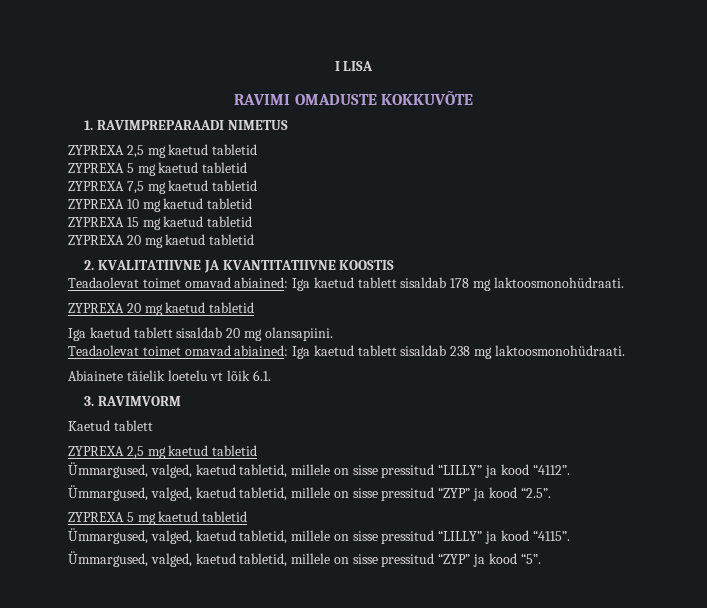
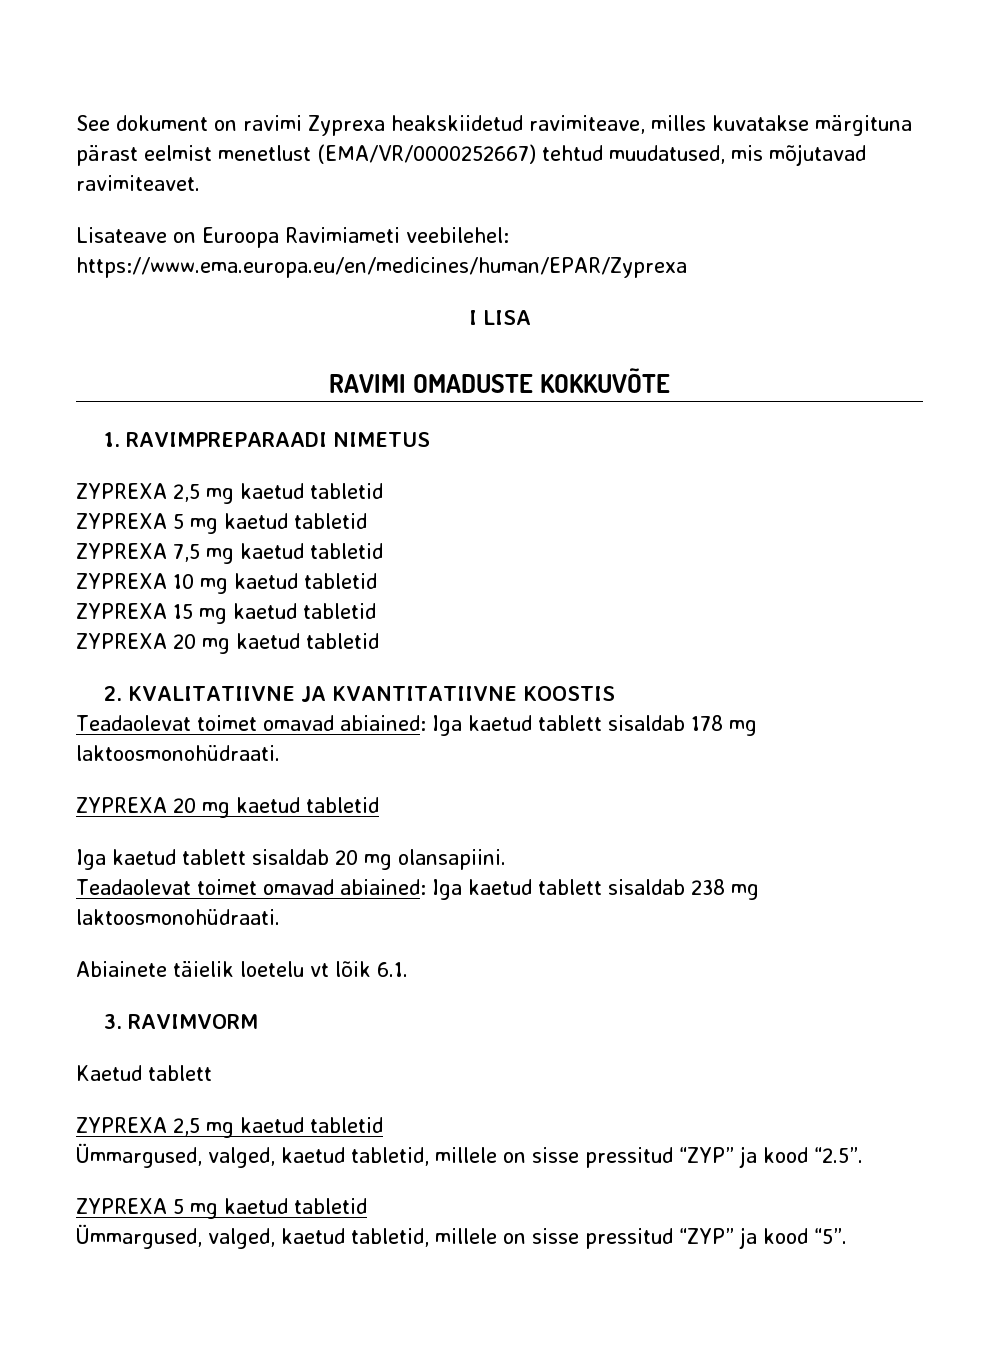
(334, 66) none -> [76,115,912,136] [76,144,866,166] [76,175,200,191] [76,227,509,248] [76,257,687,278] See dokument on ravimi Zyprexa heakskiidetud ravimiteave, milles kuvatakse märgituna pärast eelmist menetlust (EMA/VR/0000252667) tehtud muudatused, mis mõjutavad ravimiteavet. // Lisateave on Euroopa Ravimiameti veebilehel: https://www.ema.europa.eu/en/medicines/human/EPAR/Zyprexa //
[68,462,570,478] // Ümmargused, valged, kaetud tabletid, millele on sisse pressitud “LILLY” ja kood “4112”. -> (383, 1125) none
[68,528,570,544] // Ümmargused, valged, kaetud tabletid, millele on sisse pressitud “LILLY” ja kood “4115”. -> (367, 1206) none

